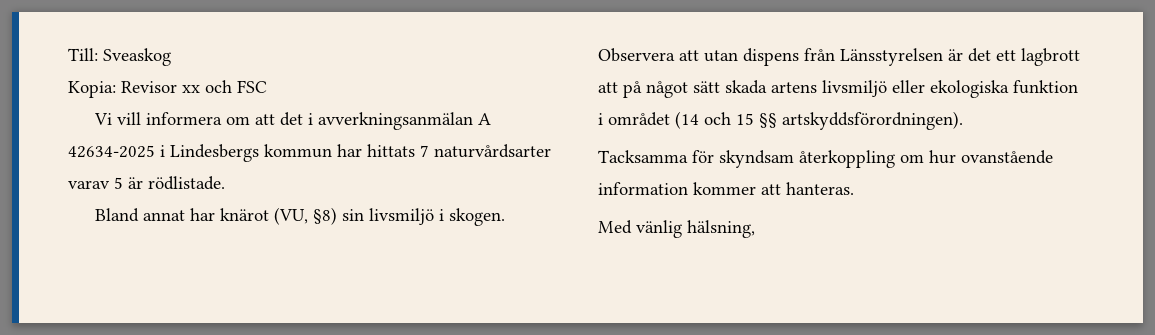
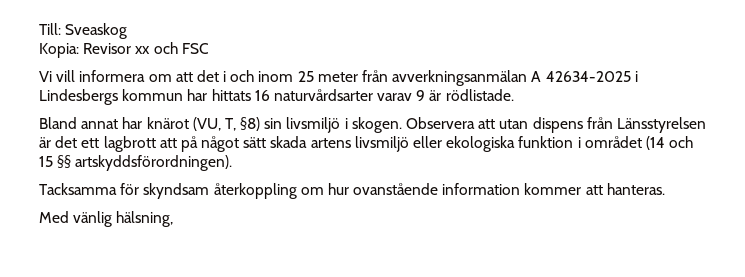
(313, 119) none -> [230,70,389,82] och inom 25 meter från
[420,145,429,157] 7 -> [254,90,270,101] 16
[114,177,123,189] 5 -> [416,90,426,101] 9
(308, 216) none -> [224,118,236,131] T,

